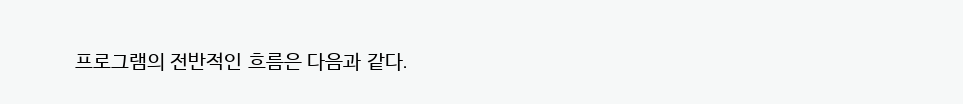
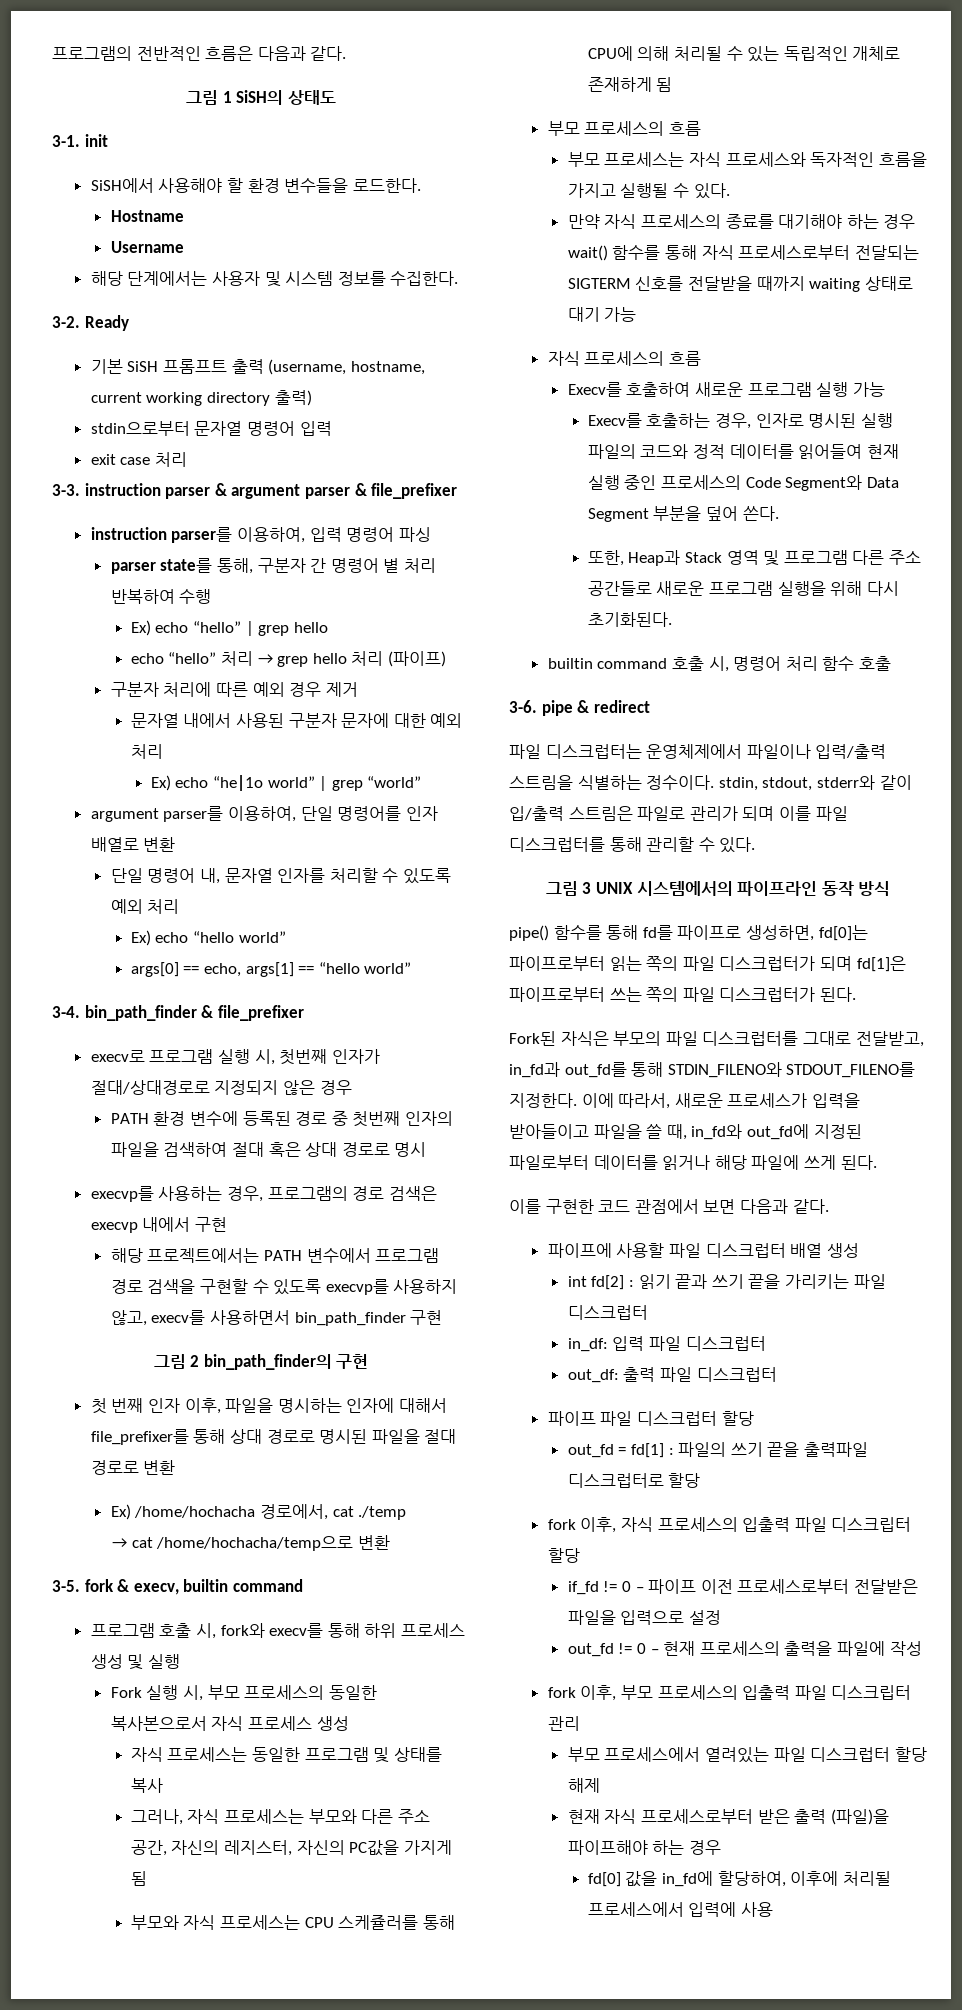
(407, 62) none -> [186,90,336,105] [52,134,108,147] [90,178,421,193] [110,210,184,222] [110,241,184,253] [90,271,459,287] [52,315,129,331] [90,359,425,375] [90,390,312,406] [90,421,332,436] [90,452,187,467] [52,483,458,499] [90,527,431,543] [110,558,436,574] [110,589,212,604] [130,620,328,636] [130,651,446,667] [110,682,358,697] [130,713,463,728] [130,744,163,759] [150,775,422,791] [90,806,438,822] [90,837,176,852] [110,868,451,884] [110,899,180,914] [130,930,286,946] [130,962,412,977] [52,1005,304,1021] [90,1049,380,1065] [90,1080,352,1095] [110,1111,453,1127] [110,1142,427,1157] [90,1186,437,1202] [90,1217,227,1233] [110,1248,440,1263] [110,1279,458,1295] [110,1310,443,1326] [153,1354,369,1370] [90,1398,447,1414] [90,1429,457,1445] [90,1460,176,1475] [110,1504,407,1520] [112,1535,390,1551] [52,1579,303,1595] [90,1623,465,1639] [90,1654,180,1670] [110,1685,377,1701] [110,1716,349,1731] [130,1747,442,1763] [130,1778,163,1793] [130,1809,430,1825] [130,1840,452,1856] [130,1871,147,1886] [130,1915,455,1930] [587,46,901,62] [587,77,673,92] [547,121,701,136] [567,152,927,167] [567,183,730,199] [567,214,916,229] [567,245,919,261] [567,276,913,292] [567,307,637,322] [547,351,701,366] [567,382,885,397] [587,413,893,429] [587,444,899,459] [587,475,899,491] [587,506,779,522] [587,550,921,566] [587,581,899,596] [587,612,672,627] [547,656,891,672] [509,700,650,716] [509,744,887,759] [509,775,912,791] [509,806,848,821] [509,837,756,853] [545,881,891,896] [509,925,868,941] [509,956,906,972] [509,987,856,1002] [509,1031,924,1047] [509,1062,916,1078] [509,1093,860,1109] [509,1124,862,1140] [509,1155,877,1170] [509,1199,829,1214] [547,1243,859,1258] [567,1274,886,1290] [567,1305,648,1320] [567,1336,766,1352] [567,1367,777,1383] [547,1411,754,1426] [567,1442,868,1458] [567,1473,701,1488] [547,1517,912,1533] [547,1548,580,1563] [567,1579,918,1595] [567,1610,721,1625] [567,1641,922,1657] [547,1685,912,1701] [547,1716,580,1731] [567,1747,927,1763] [567,1778,600,1793] [567,1809,889,1825] [567,1840,721,1855] [587,1871,891,1887] [587,1902,773,1917] // 그림 1 SiSH의 상태도 // 3-1. init // SiSH에서 사용해야 할 환경 변수들을 로드한다. // Hostname // Username // 해당 단계에서는 사용자 및 시스템 정보를 수집한다. // 3-2. Ready // 기본 SiSH 프롬프트 출력 (username, hostname, current working directory 출력) // stdin으로부터 문자열 명령어 입력 // exit case 처리 // 3-3. instruction parser & argument parser & file_prefixer // instruction parser를 이용하여, 입력 명령어 파싱 // parser state를 통해, 구분자 간 명령어 별 처리 반복하여 수행 // Ex) echo “hello” | grep hello // echo “hello” 처리 → grep hello 처리 (파이프) // 구분자 처리에 따른 예외 경우 제거 // 문자열 내에서 사용된 구분자 문자에 대한 예외 처리 // Ex) echo “he|1o world” | grep “world” // argument parser를 이용하여, 단일 명령어를 인자 배열로 변환 // 단일 명령어 내, 문자열 인자를 처리할 수 있도록 예외 처리 // Ex) echo “hello world” // args[0] == echo, args[1] == “hello world” // 3-4. bin_path_finder & file_prefixer // execv로 프로그램 실행 시, 첫번째 인자가 절대/상대경로로 지정되지 않은 경우 // PATH 환경 변수에 등록된 경로 중 첫번째 인자의 파일을 검색하여 절대 혹은 상대 경로로 명시 // execvp를 사용하는 경우, 프로그램의 경로 검색은 execvp 내에서 구현 // 해당 프로젝트에서는 PATH 변수에서 프로그램 경로 검색을 구현할 수 있도록 execvp를 사용하지 않고, execv를 사용하면서 bin_path_finder 구현 // 그림 2 bin_path_finder의 구현 // 첫 번째 인자 이후, 파일을 명시하는 인자에 대해서 file_prefixer를 통해 상대 경로로 명시된 파일을 절대 경로로 변환 // Ex) /home/hochacha 경로에서, cat ./temp // → cat /home/hochacha/temp으로 변환 // 3-5. fork & execv, builtin command // 프로그램 호출 시, fork와 execv를 통해 하위 프로세스 생성 및 실행 // Fork 실행 시, 부모 프로세스의 동일한 복사본으로서 자식 프로세스 생성 // 자식 프로세스는 동일한 프로그램 및 상태를 복사 // 그러나, 자식 프로세스는 부모와 다른 주소 공간, 자신의 레지스터, 자신의 PC값을 가지게 됨 // 부모와 자식 프로세스는 CPU 스케쥴러를 통해 CPU에 의해 처리될 수 있는 독립적인 개체로 존재하게 됨 // 부모 프로세스의 흐름 // 부모 프로세스는 자식 프로세스와 독자적인 흐름을 가지고 실행될 수 있다. // 만약 자식 프로세스의 종료를 대기해야 하는 경우 wait() 함수를 통해 자식 프로세스로부터 전달되는 SIGTERM 신호를 전달받을 때까지 waiting 상태로 대기 가능 // 자식 프로세스의 흐름 // Execv를 호출하여 새로운 프로그램 실행 가능 // Execv를 호출하는 경우, 인자로 명시된 실행 파일의 코드와 정적 데이터를 읽어들여 현재 실행 중인 프로세스의 Code Segment와 Data Segment 부분을 덮어 쓴다. // 또한, Heap과 Stack 영역 및 프로그램 다른 주소 공간들로 새로운 프로그램 실행을 위해 다시 초기화된다. // builtin command 호출 시, 명령어 처리 함수 호출 // 3-6. pipe & redirect // 파일 디스크럽터는 운영체제에서 파일이나 입력/출력 스트림을 식별하는 정수이다. stdin, stdout, stderr와 같이 입/출력 스트림은 파일로 관리가 되며 이를 파일 디스크럽터를 통해 관리할 수 있다. // 그림 3 UNIX 시스템에서의 파이프라인 동작 방식 // pipe() 함수를 통해 fd를 파이프로 생성하면, fd[0]는 파이프로부터 읽는 쪽의 파일 디스크럽터가 되며 fd[1]은 파이프로부터 쓰는 쪽의 파일 디스크럽터가 된다. // Fork된 자식은 부모의 파일 디스크럽터를 그대로 전달받고, in_fd과 out_fd를 통해 STDIN_FILENO와 STDOUT_FILENO를 지정한다. 이에 따라서, 새로운 프로세스가 입력을 받아들이고 파일을 쓸 때, in_fd와 out_fd에 지정된 파일로부터 데이터를 읽거나 해당 파일에 쓰게 된다. // 이를 구현한 코드 관점에서 보면 다음과 같다. // 파이프에 사용할 파일 디스크럽터 배열 생성 // int fd[2] : 읽기 끝과 쓰기 끝을 가리키는 파일 디스크럽터 // in_df: 입력 파일 디스크럽터 // out_df: 출력 파일 디스크럽터 // 파이프 파일 디스크럽터 할당 // out_fd = fd[1] : 파일의 쓰기 끝을 출력파일 디스크럽터로 할당 // fork 이후, 자식 프로세스의 입출력 파일 디스크립터 할당 // if_fd != 0 – 파이프 이전 프로세스로부터 전달받은 파일을 입력으로 설정 // out_fd != 0 – 현재 프로세스의 출력을 파일에 작성 // fork 이후, 부모 프로세스의 입출력 파일 디스크립터 관리 // 부모 프로세스에서 열려있는 파일 디스크럽터 할당 해제 // 현재 자식 프로세스로부터 받은 출력 (파일)을 파이프해야 하는 경우 // fd[0] 값을 in_fd에 할당하여, 이후에 처리될 프로세스에서 입력에 사용

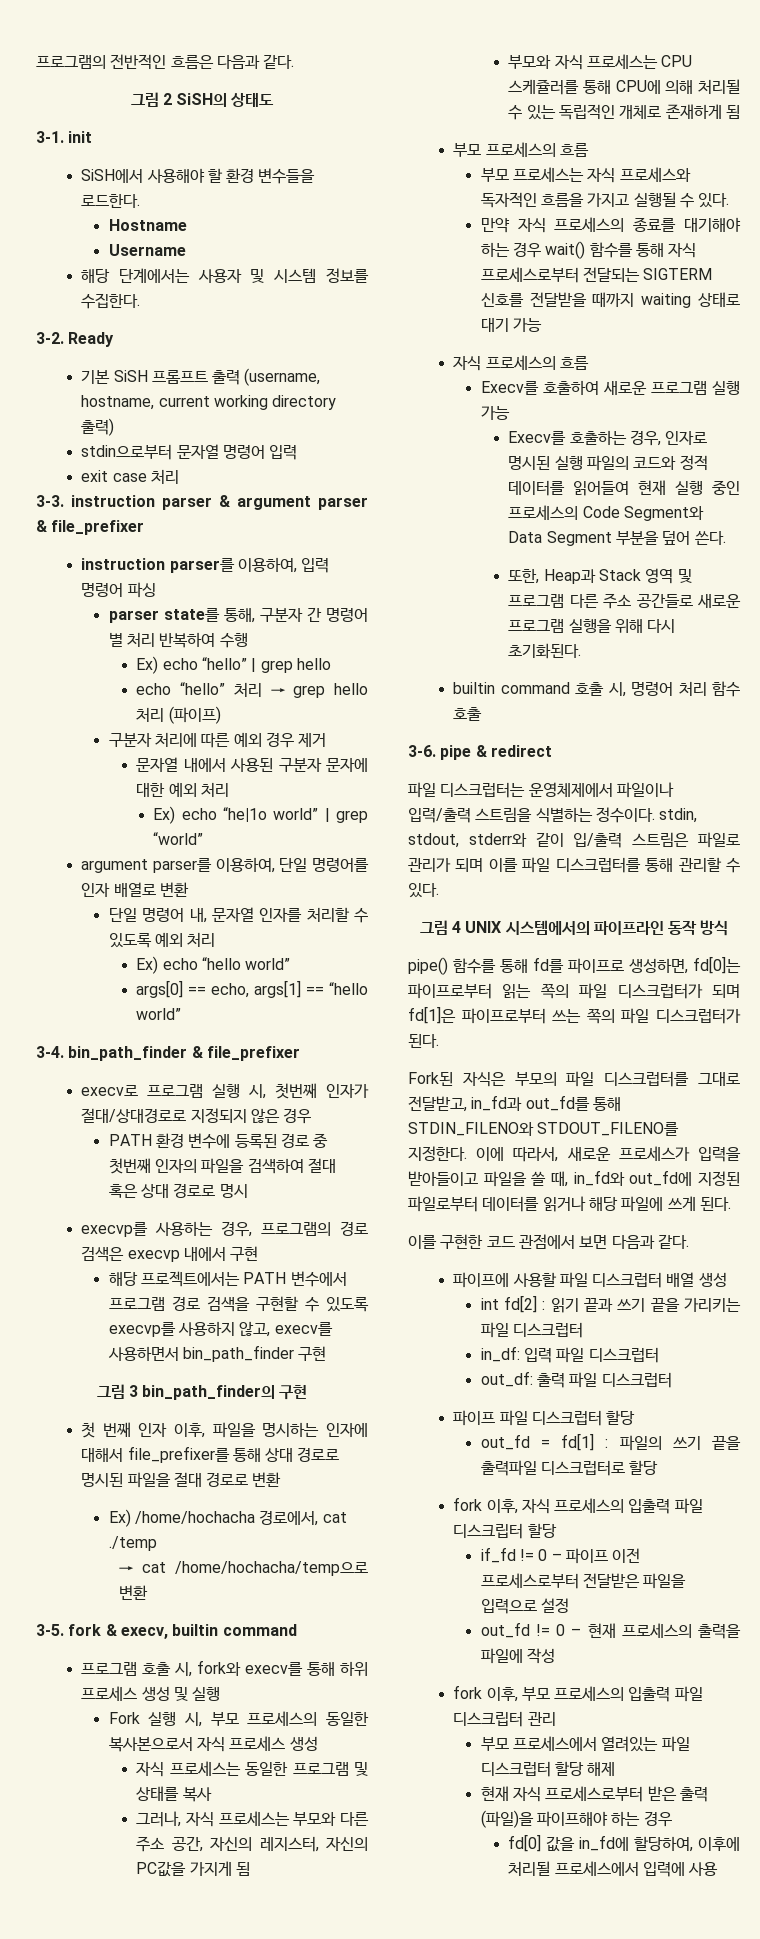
[222,91,232,103] 1 -> [162,93,172,105] 2
[190,1355,200,1367] 2 -> [128,1385,138,1397] 3
[582,882,592,894] 3 -> [451,921,461,933] 4

